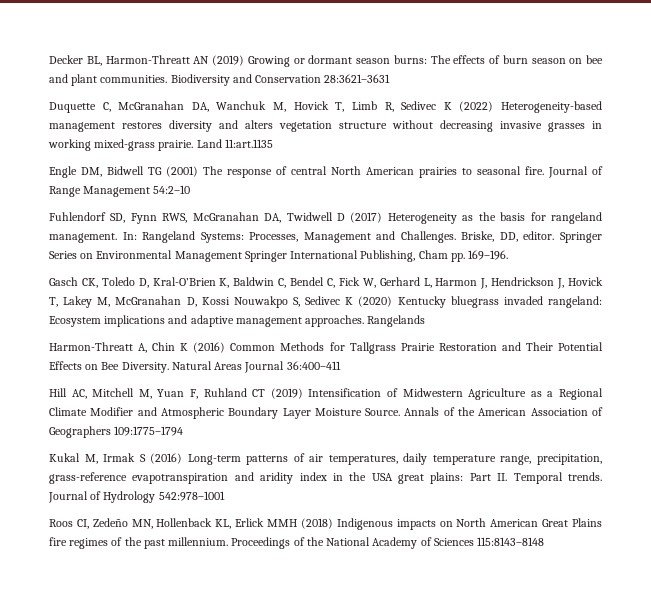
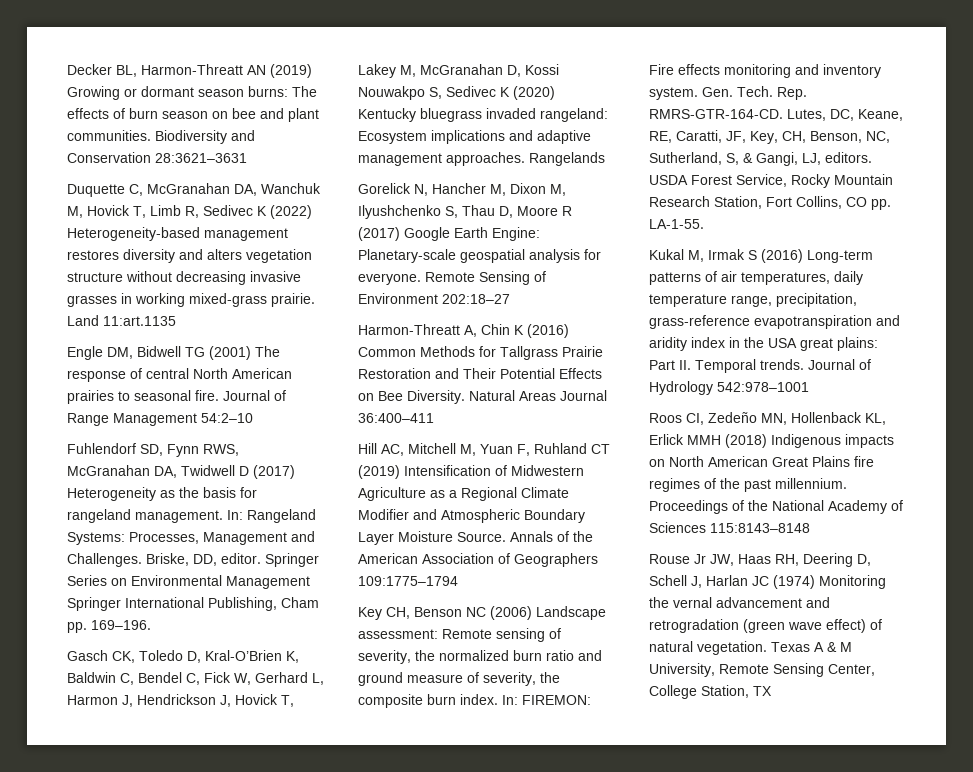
(426, 321) none -> [358,183,566,196] [358,205,572,219] [358,227,540,241] [358,249,601,263] [358,271,546,285] [358,293,510,304] // Gorelick N, Hancher M, Dixon M, Ilyushchenko S, Thau D, Moore R (2017) Google Earth Engine: Planetary-scale geospatial analysis for everyone. Remote Sensing of Environment 202:18–27
(184, 431) none -> [358,606,606,620] [358,628,561,642] [358,650,602,664] [358,672,560,686] [358,694,591,708] [649,64,881,78] [649,86,807,100] [649,109,903,121] [649,130,890,144] [649,152,872,166] [649,174,893,188] [649,196,891,210] [649,219,704,229] // Key CH, Benson NC (2006) Landscape assessment: Remote sensing of severity, the normalized burn ratio and ground measure of severity, the composite burn index. In: FIREMON: Fire effects monitoring and inventory system. Gen. Tech. Rep. RMRS-GTR-164-CD. Lutes, DC, Keane, RE, Caratti, JF, Key, CH, Benson, NC, Sutherland, S, & Gangi, LJ, editors. USDA Forest Service, Rocky Mountain Research Station, Fort Collins, CO pp. LA-1-55.
(545, 541) none -> [649,553,871,567] [649,575,886,589] [649,597,830,608] [649,619,882,633] [649,641,852,655] [649,663,875,677] [649,685,772,699] // Rouse Jr JW, Haas RH, Deering D, Schell J, Harlan JC (1974) Monitoring the vernal advancement and retrogradation (green wave effect) of natural vegetation. Texas A & M University, Remote Sensing Center, College Station, TX

